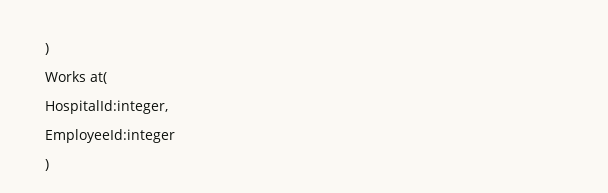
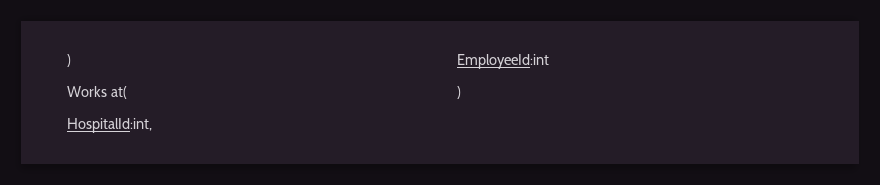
[45,100,168,114] [45,129,175,143] HospitalId:integer, // EmployeeId:integer -> [67,118,152,133] [457,54,549,69] HospitalId:int, // EmployeeId:int

